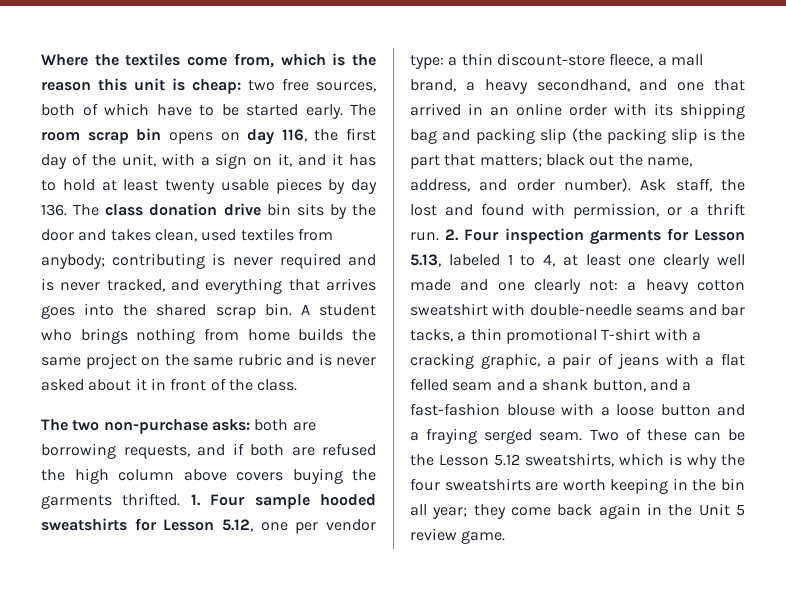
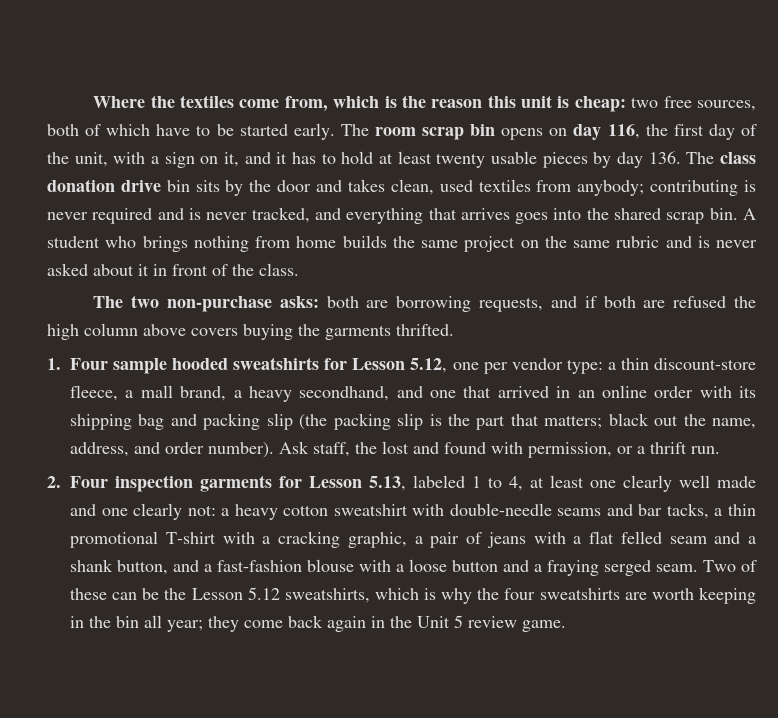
(181, 499) none -> (454, 330) //
(439, 236) none -> (720, 450) //

